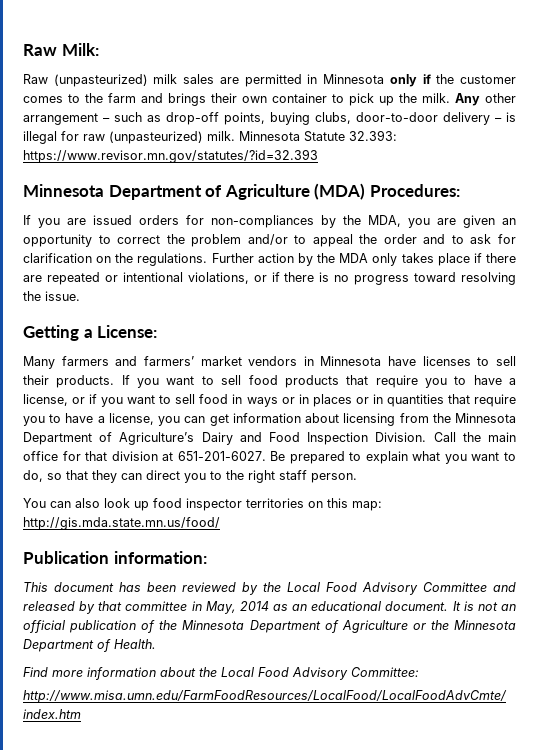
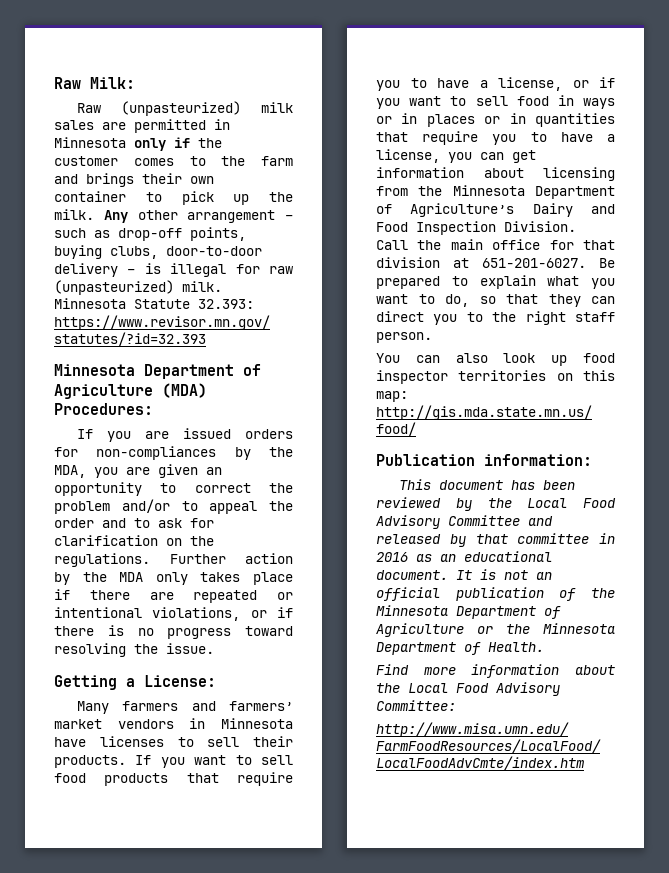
[205,601,269,614] May, 2014 -> [376,552,408,562] 2016

